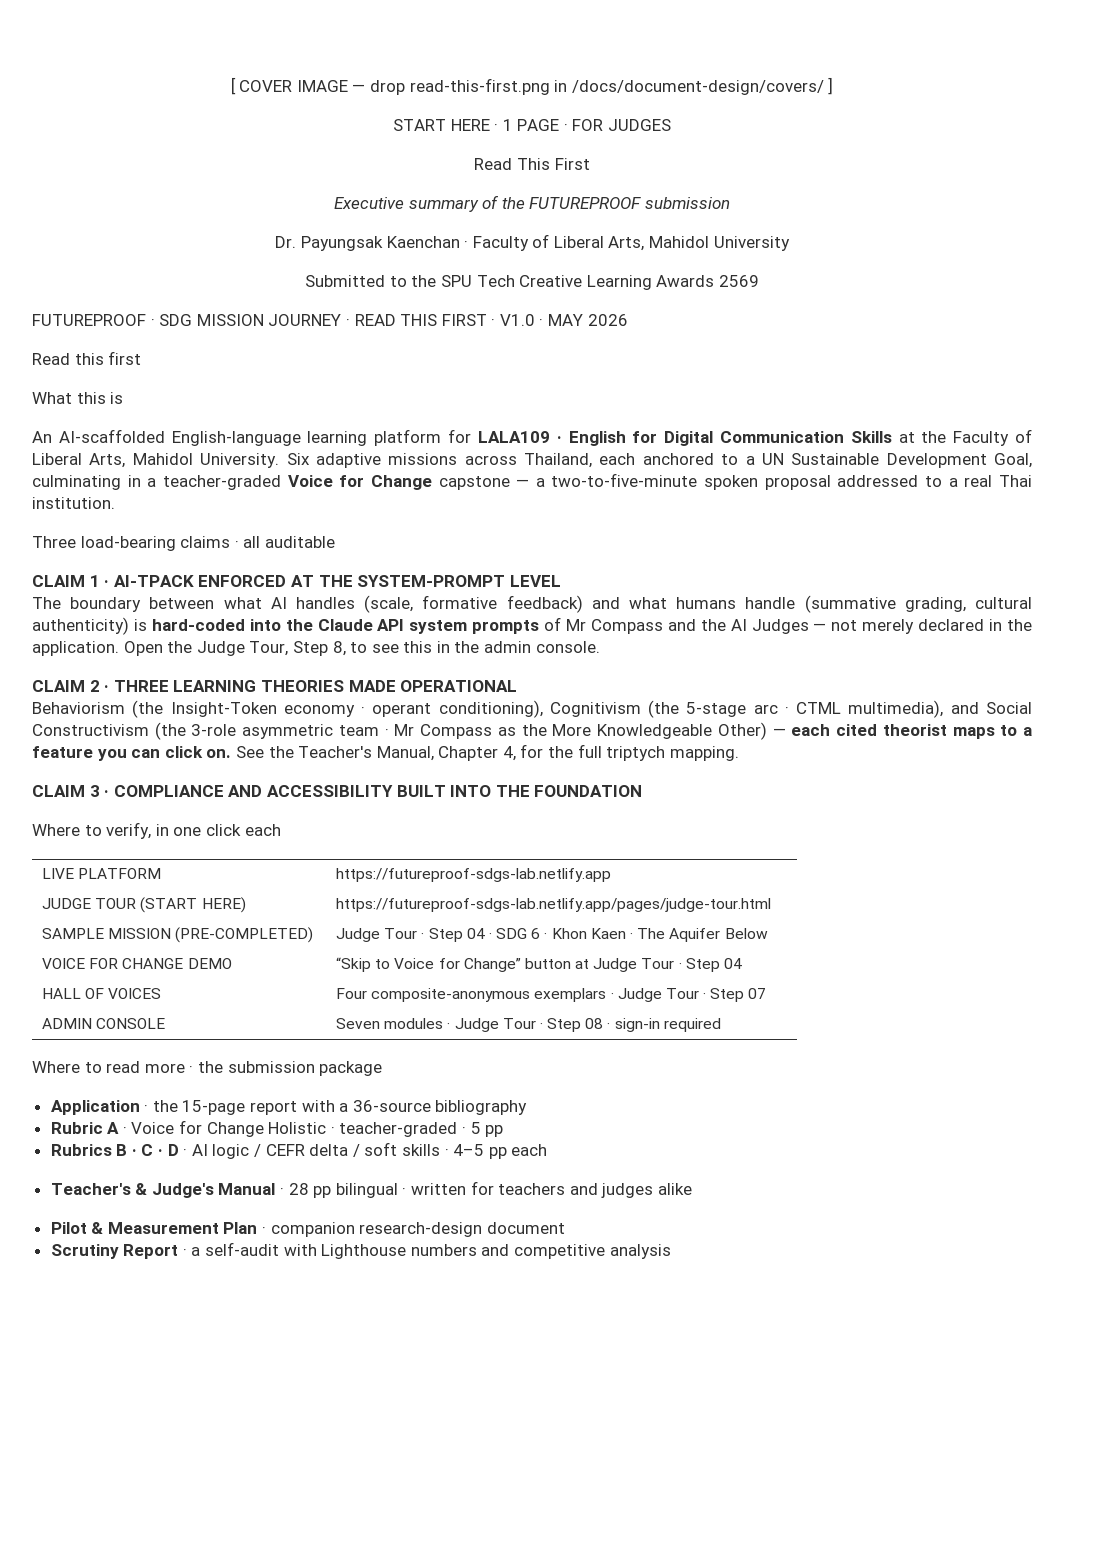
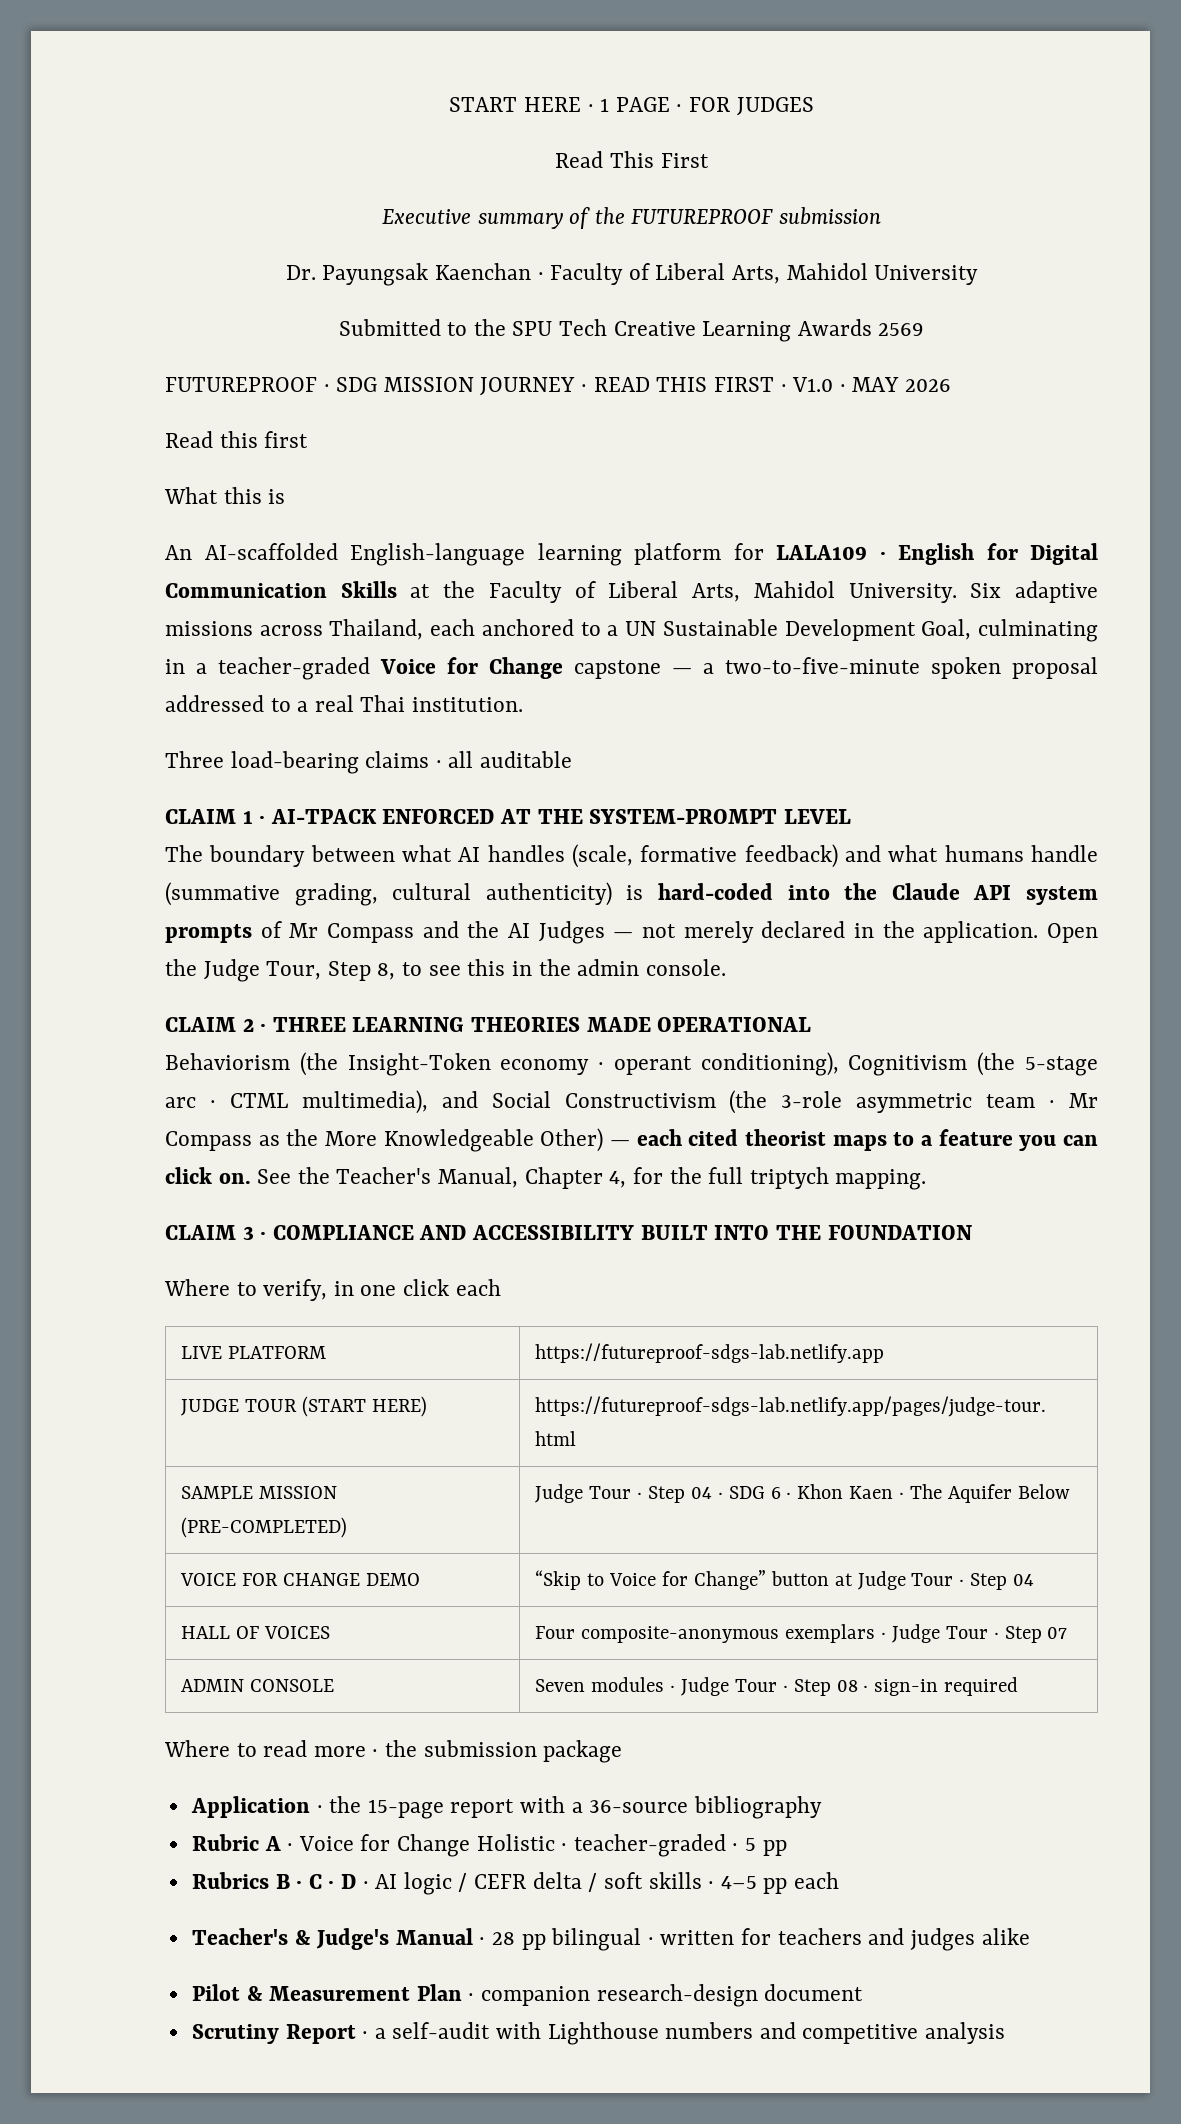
[230,77,834,95] [ COVER IMAGE — drop read-this-first.png in /docs/document-design/covers/ ] // -> (449, 104) none

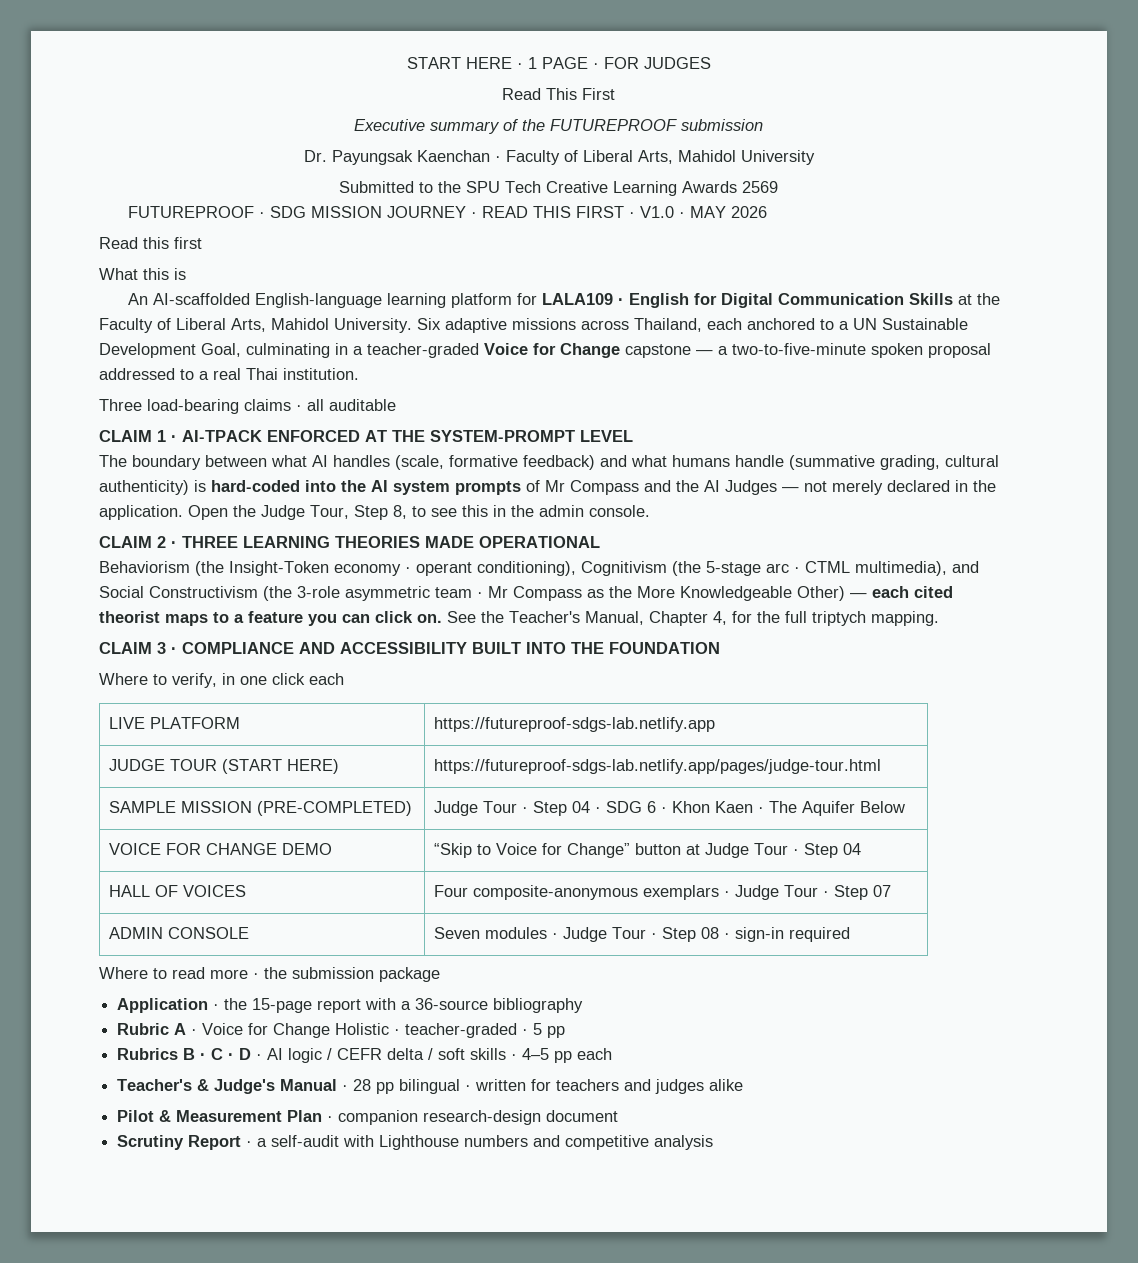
[891,883,1012,900] Claude API -> [371,480,388,492] AI

